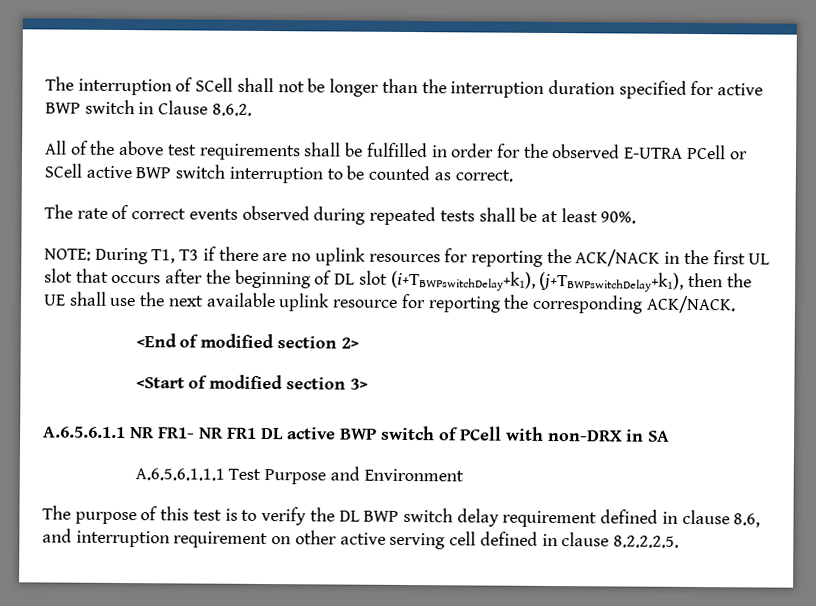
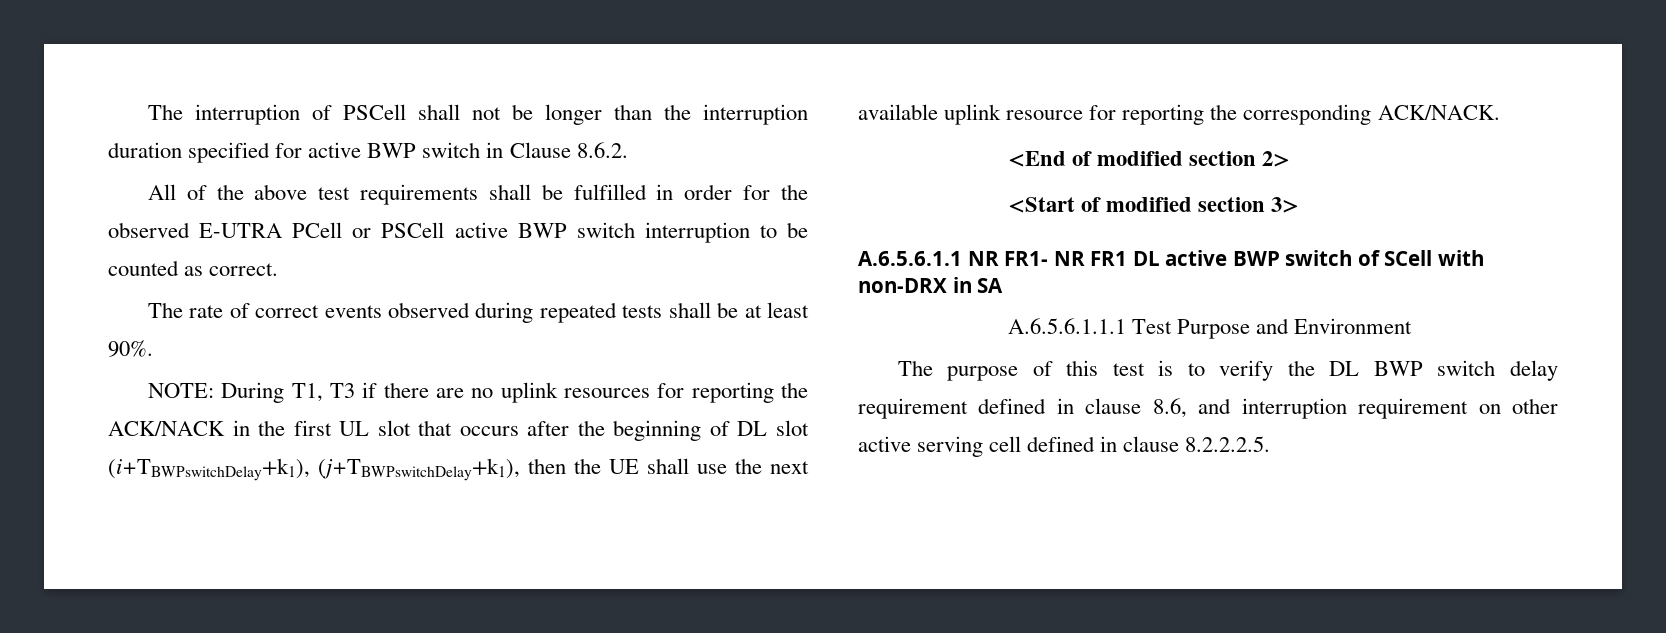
[195,77,234,92] SCell -> [342,104,406,120] PSCell
[44,163,82,178] SCell -> [381,222,445,238] PSCell
[460,426,502,441] PCell -> [1384,250,1433,266] SCell

